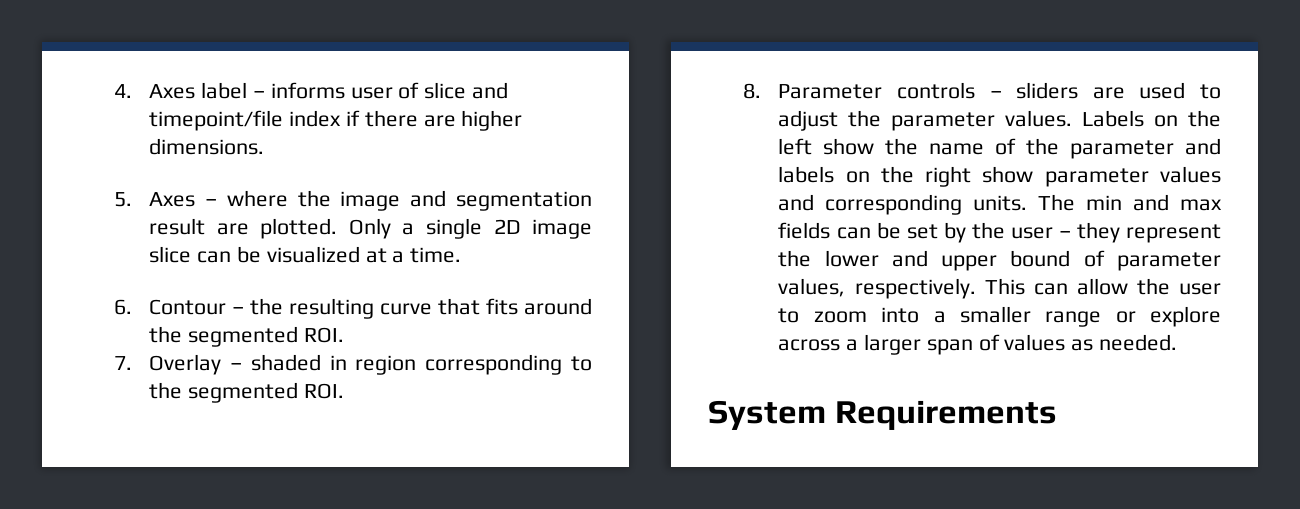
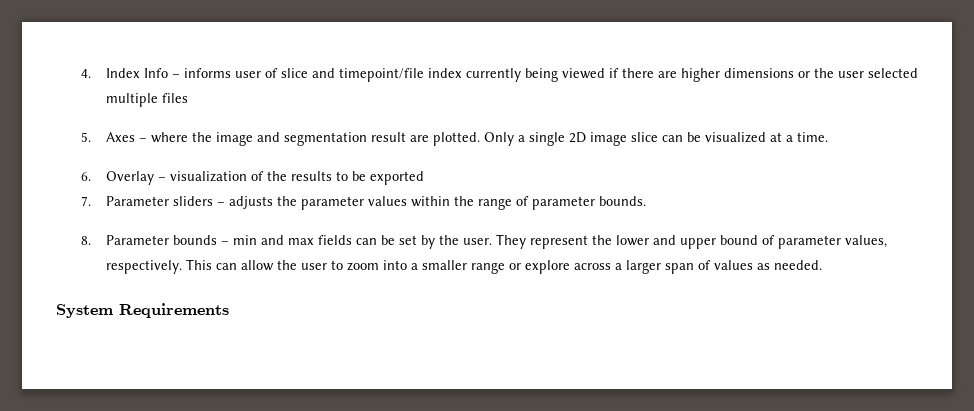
[149,82,248,99] Axes label -> [105,68,168,78] Index Info
(342, 118) none -> [465,68,605,82] currently being viewed
[149,138,265,155] dimensions. -> [723,68,918,78] [105,93,188,107] dimensions or the user selected multiple files
[149,298,592,319] [149,326,345,347] [114,354,592,375] [149,382,345,403] [743,82,1221,99] [778,110,1221,131] [778,138,1221,159] [778,166,1221,187] [778,194,1076,215] Contour – the resulting curve that fits around the segmented ROI. // 7. Overlay – shaded in region corresponding to the segmented ROI. // 8. Parameter controls – sliders are used to adjust the parameter values. Labels on the left show the name of the parameter and labels on the right show parameter values and corresponding units. The -> [105,171,424,185] [80,196,646,210] [80,235,229,245] Overlay – visualization of the results to be exported // 7. Parameter sliders – adjusts the parameter values within the range of parameter bounds. // 8. Parameter bounds –
[1010,222,1120,243] user – they -> [462,234,526,249] user. They

